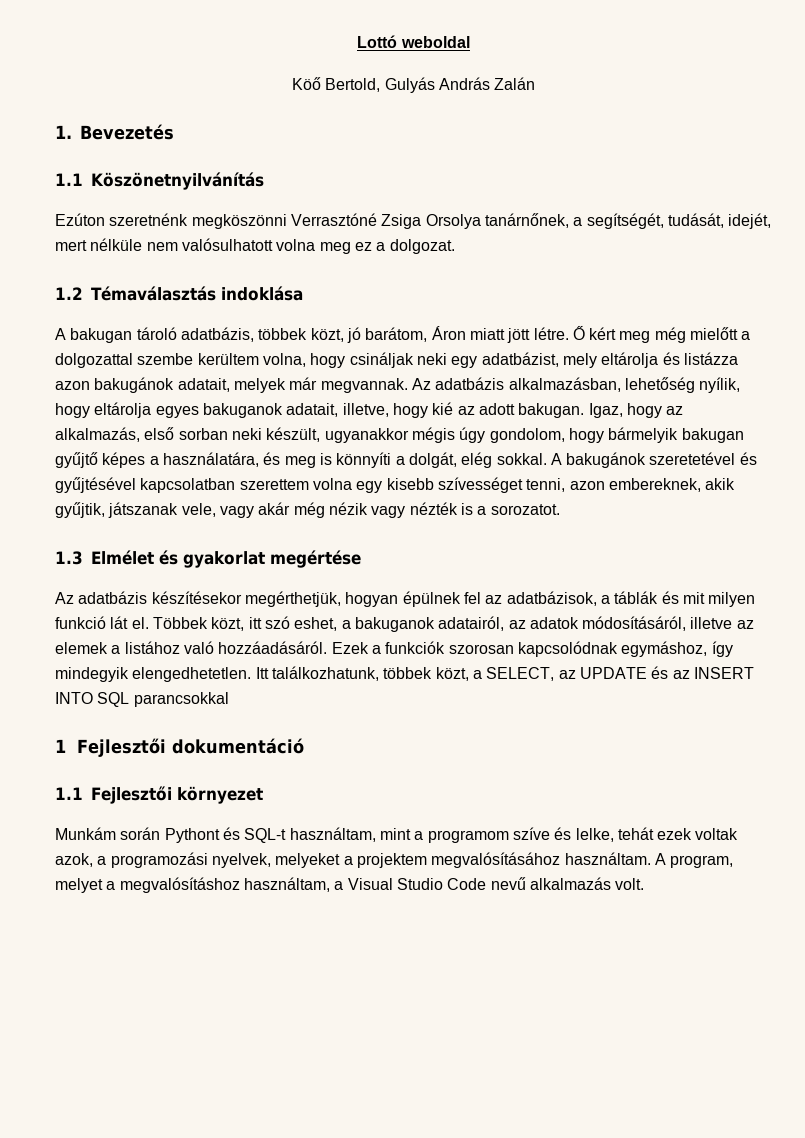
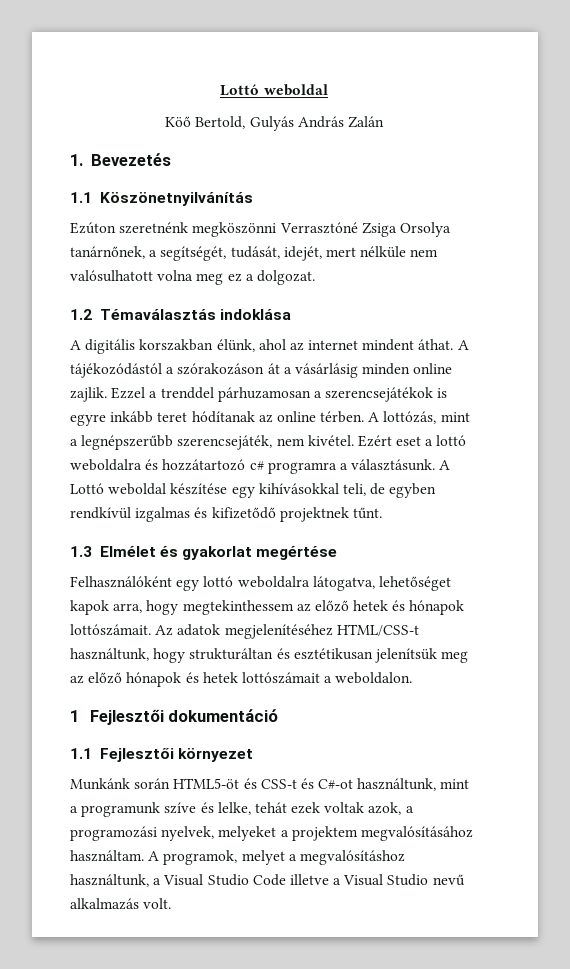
[70,325,751,343] [55,352,738,368] [55,377,741,393] [55,402,684,418] [55,427,744,443] [55,452,757,468] [55,477,736,493] [55,502,560,518] bakugan tároló adatbázis, többek közt, jó barátom, Áron miatt jött létre. Ő kért meg még mielőtt a dolgozattal szembe kerültem volna, hogy csináljak neki egy adatbázist, mely eltárolja és listázza azon bakugánok adatait, melyek már megvannak. Az adatbázis alkalmazásban, lehetőség nyílik, hogy eltárolja egyes bakuganok adatait, illetve, hogy kié az adott bakugan. Igaz, hogy az alkalmazás, első sorban neki készült, ugyanakkor mégis úgy gondolom, hogy bármelyik bakugan gyűjtő képes a használatára, és meg is könnyíti a dolgát, elég sokkal. A bakugánok szeretetével és gyűjtésével kapcsolatban szerettem volna egy kisebb szívességet tenni, azon embereknek, akik gyűjtik, játszanak vele, vagy akár még nézik vagy nézték is a sorozatot. -> [85,339,469,354] [70,363,453,378] [70,387,448,402] [70,411,470,426] [70,435,467,450] [70,459,451,474] [70,483,437,498] [70,507,382,522] digitális korszakban élünk, ahol az internet mindent áthat. A tájékozódástól a szórakozáson át a vásárlásig minden online zajlik. Ezzel a trenddel párhuzamosan a szerencsejátékok is egyre inkább teret hódítanak az online térben. A lottózás, mint a legnépszerűbb szerencsejáték, nem kivétel. Ezért eset a lottó weboldalra és hozzátartozó c# programra a választásunk. A Lottó weboldal készítése egy kihívásokkal teli, de egyben rendkívül izgalmas és kifizetődő projektnek tűnt.
[55,591,756,607] [55,616,754,632] [55,641,733,657] [55,666,754,682] [55,692,229,707] Az adatbázis készítésekor megérthetjük, hogyan épülnek fel az adatbázisok, a táblák és mit milyen funkció lát el. Többek közt, itt szó eshet, a bakuganok adatairól, az adatok módosításáról, illetve az elemek a listához való hozzáadásáról. Ezek a funkciók szorosan kapcsolódnak egymáshoz, így mindegyik elengedhetetlen. Itt találkozhatunk, többek közt, a SELECT, az UPDATE és az INSERT INTO SQL parancsokkal -> [70,576,451,591] [70,600,465,615] [70,624,419,639] [70,648,469,663] [70,672,413,687] Felhasználóként egy lottó weboldalra látogatva, lehetőséget kapok arra, hogy megtekinthessem az előző hetek és hónapok lottószámait. Az adatok megjelenítéséhez HTML/CSS-t használtunk, hogy strukturáltan és esztétikusan jelenítsük meg az előző hónapok és hetek lottószámait a weboldalon.
[55,827,509,843] Munkám során Pythont és SQL-t használtam, mint a programom -> [70,778,470,791] [70,802,161,817] Munkánk során HTML5-öt és CSS-t és C#-ot használtunk, mint a programunk
[670,855,734,868] program, -> [163,850,238,865] programok,
[243,877,330,892] használtam, -> [70,874,149,887] használtunk,
(487, 884) none -> [289,874,429,886] illetve a Visual Studio

